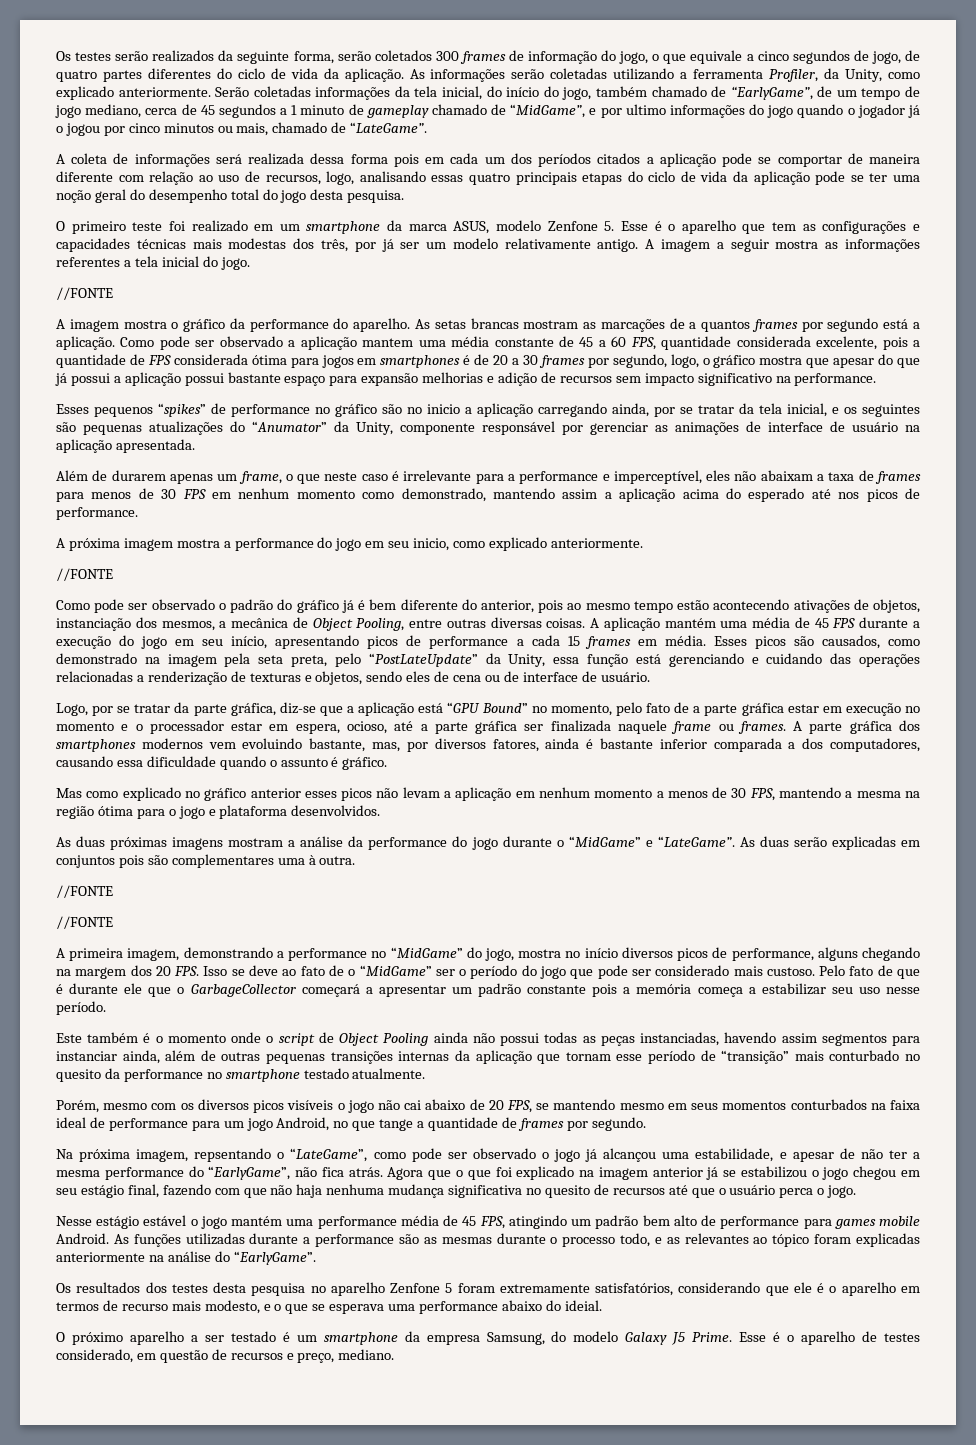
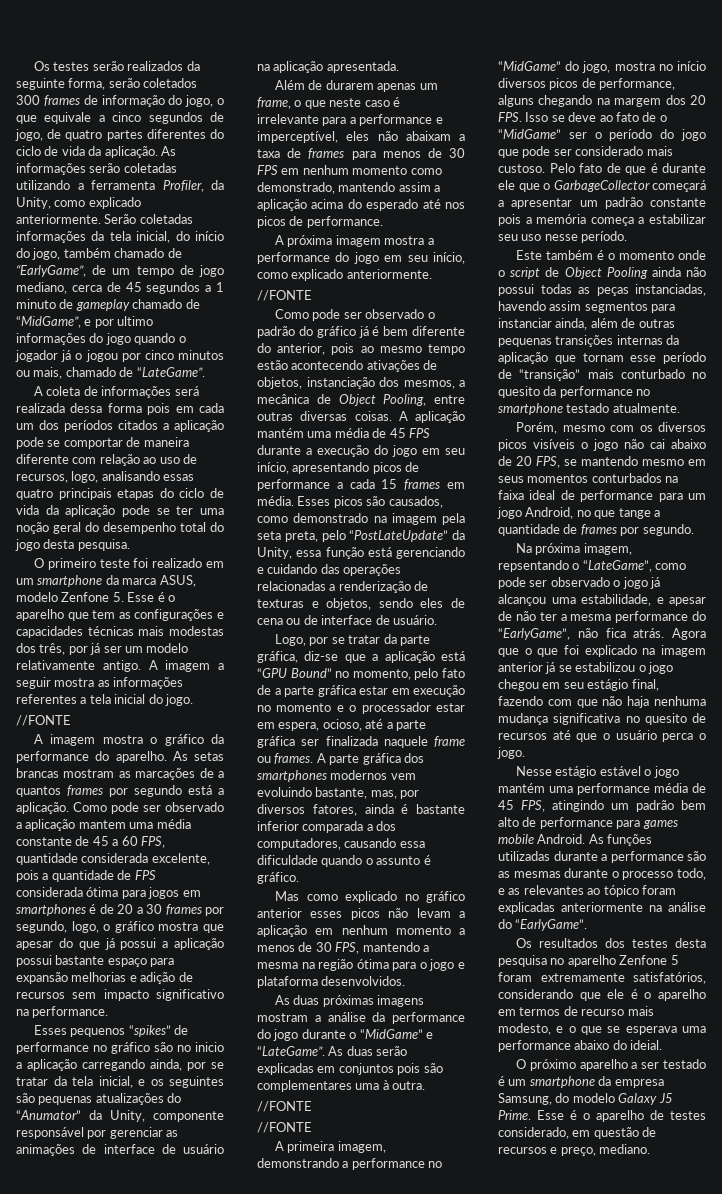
[413,538,450,551] inicio, -> [433,252,465,264] início,

